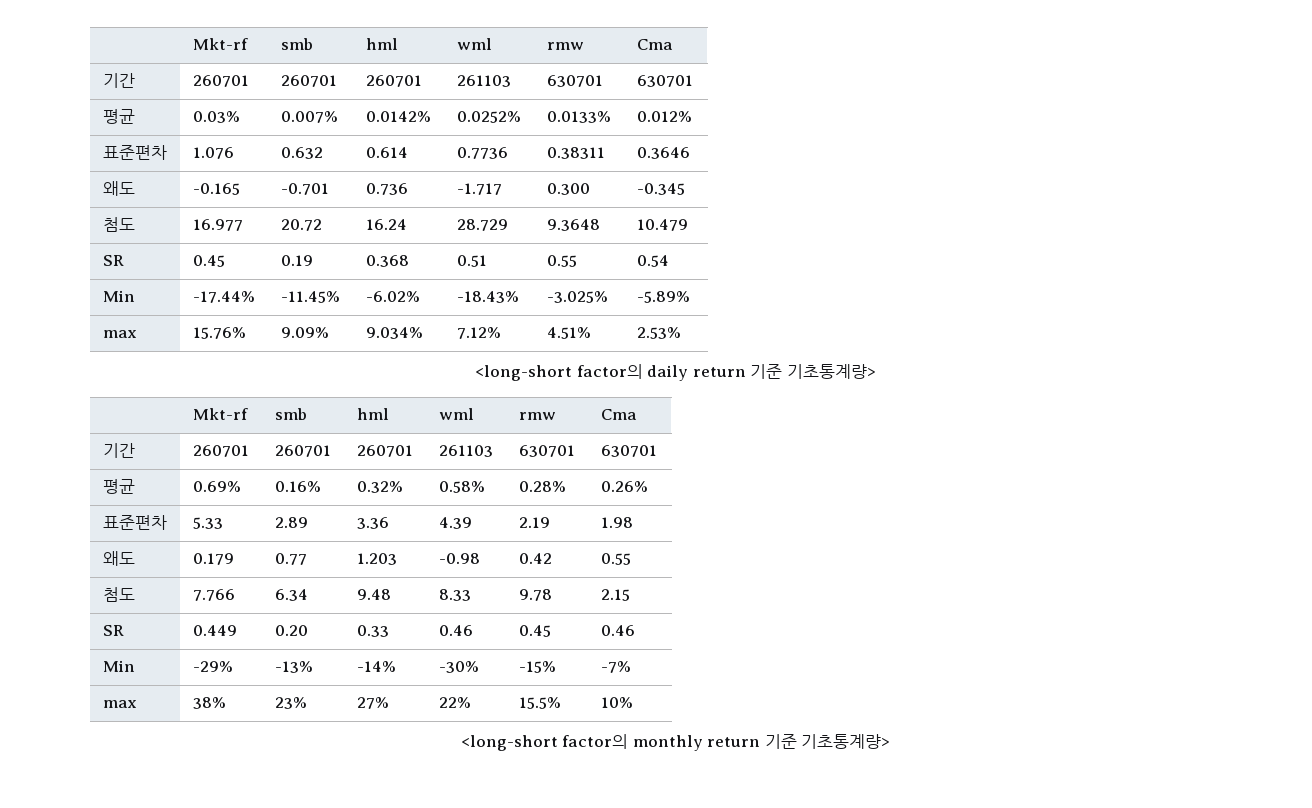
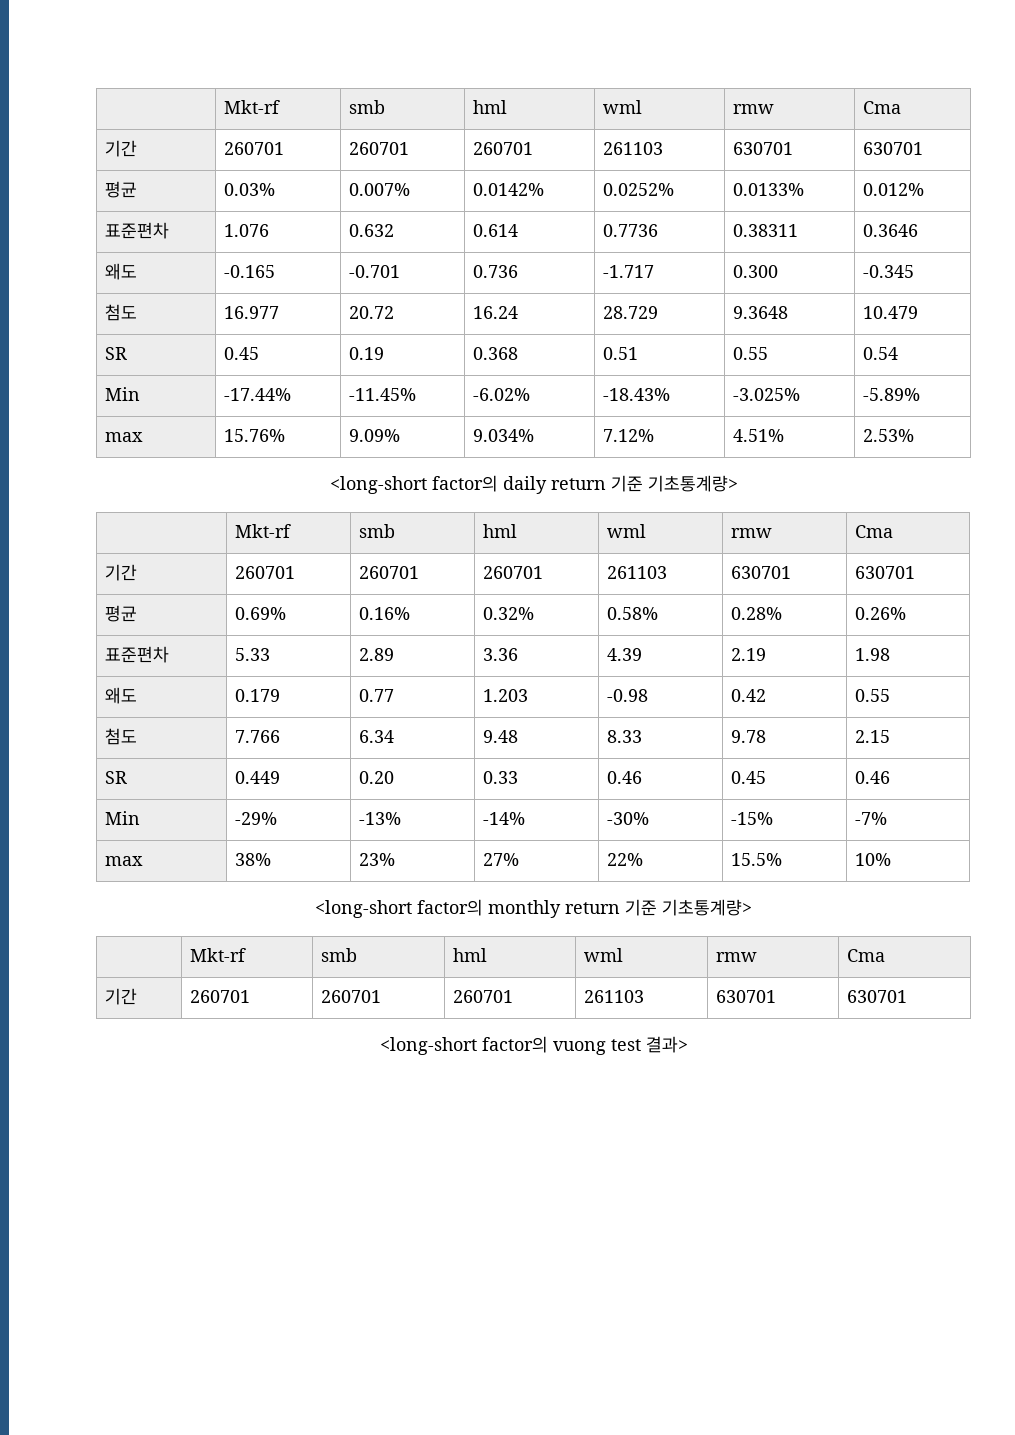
(891, 741) none -> [190,948,247,962] [321,948,358,962] [453,948,488,962] [584,948,624,962] [716,952,758,962] [847,949,886,962] [105,988,138,1005] [190,990,251,1003] [321,990,382,1003] [453,990,514,1003] [584,990,645,1003] [716,990,777,1003] [847,990,908,1003] [379,1036,688,1055] // | Mkt-rf | smb | hml | wml | rmw | Cma // 기간 | 260701 | 260701 | 260701 | 261103 | 630701 | 630701 // <long-short factor의 vuong test 결과>

